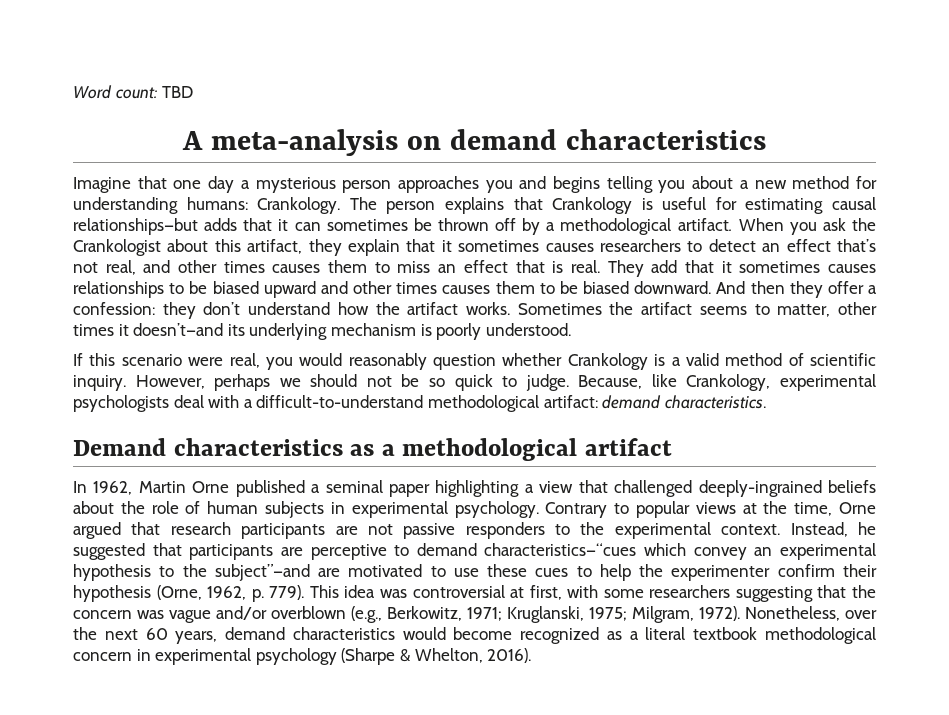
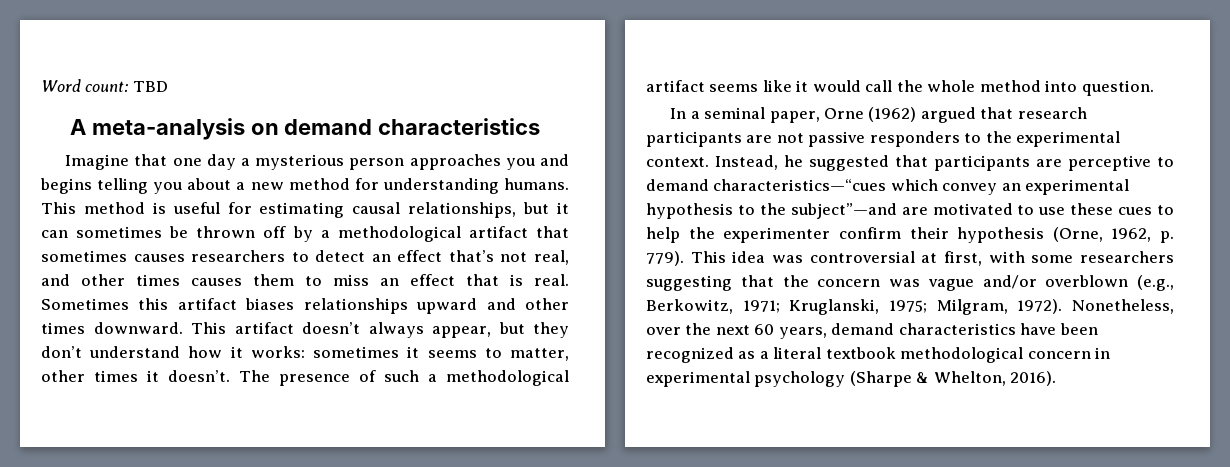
[186,197,633,214] humans: Crankology. The person explains that Crankology -> [503,178,569,190] [41,202,145,214] humans. This method
[73,218,273,235] relationships—but adds that -> [408,202,550,218] relationships, but
[677,218,876,235] [73,239,452,256] artifact. When you ask the Crankologist about this artifact, they explain that it -> [468,226,569,238] artifact that
[607,260,877,277] [73,281,877,298] [73,302,693,319] They add that it sometimes causes relationships to be biased upward and other times causes them to be biased downward. And then they offer a confession: they don’t understand how the artifact works. Sometimes the artifact -> [41,298,569,314] [41,322,569,338] [41,346,420,358] Sometimes this artifact biases relationships upward and other times downward. This artifact doesn’t always appear, but they don’t understand how it works: sometimes it
[133,323,571,340] [73,353,876,370] [73,374,876,391] [73,395,766,412] [73,438,672,461] [73,480,877,497] [73,501,876,518] doesn’t—and its underlying mechanism is poorly understood. // If this scenario were real, you would reasonably question whether Crankology is a valid method of scientific inquiry. However, perhaps we should not be so quick to judge. Because, like Crankology, experimental psychologists deal with a difficult-to-understand methodological artifact: demand characteristics. // Demand characteristics as a methodological artifact // In 1962, Martin Orne published a seminal paper highlighting a view that challenged deeply-ingrained beliefs about the role of human subjects in experimental psychology. Contrary to popular views at the time, Orne -> [168,370,569,386] [646,80,1154,96] [670,107,917,123] doesn’t. The presence of such a methodological artifact seems like it would call the whole method into question. // In a seminal paper, Orne (1962)
[402,627,513,640] would become -> [1020,323,1098,335] have been

